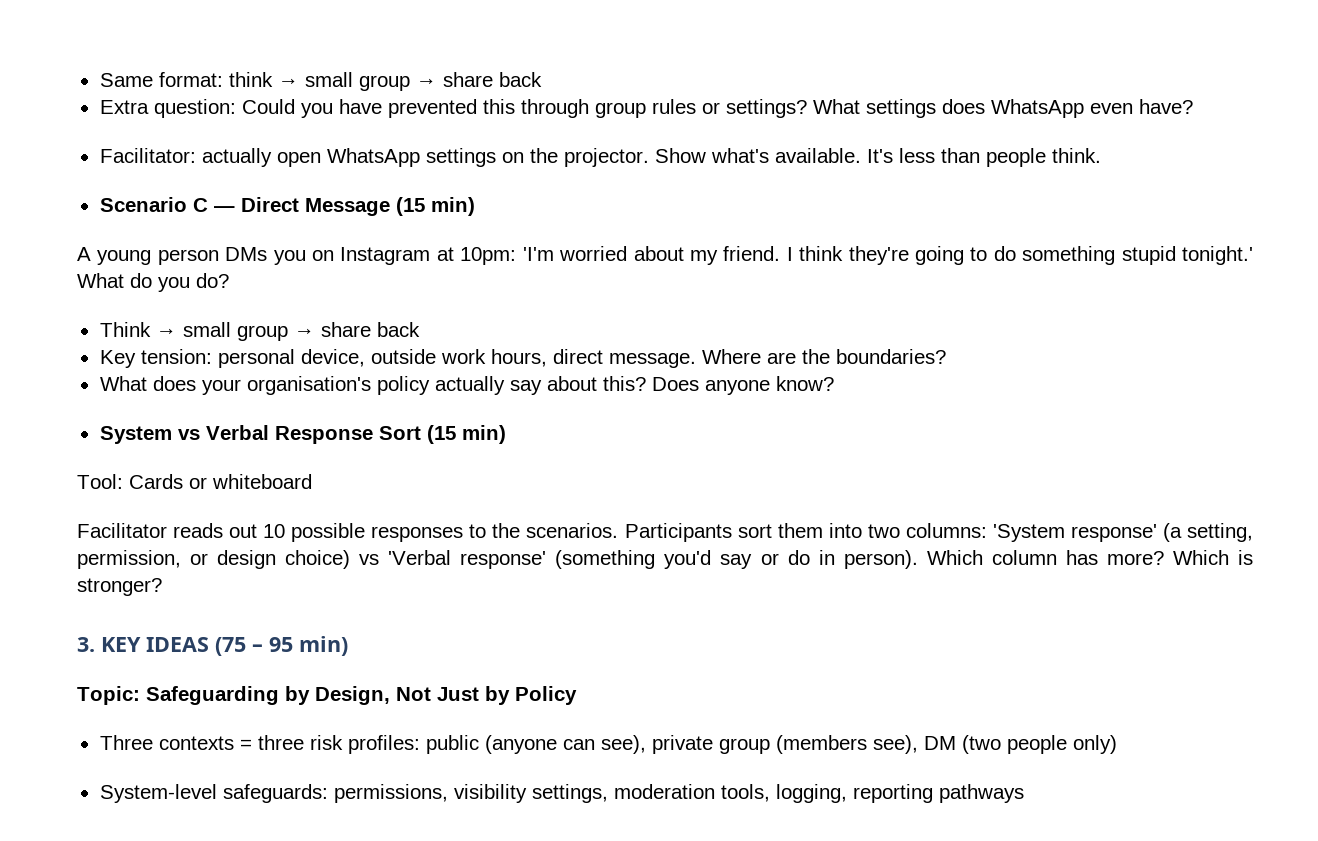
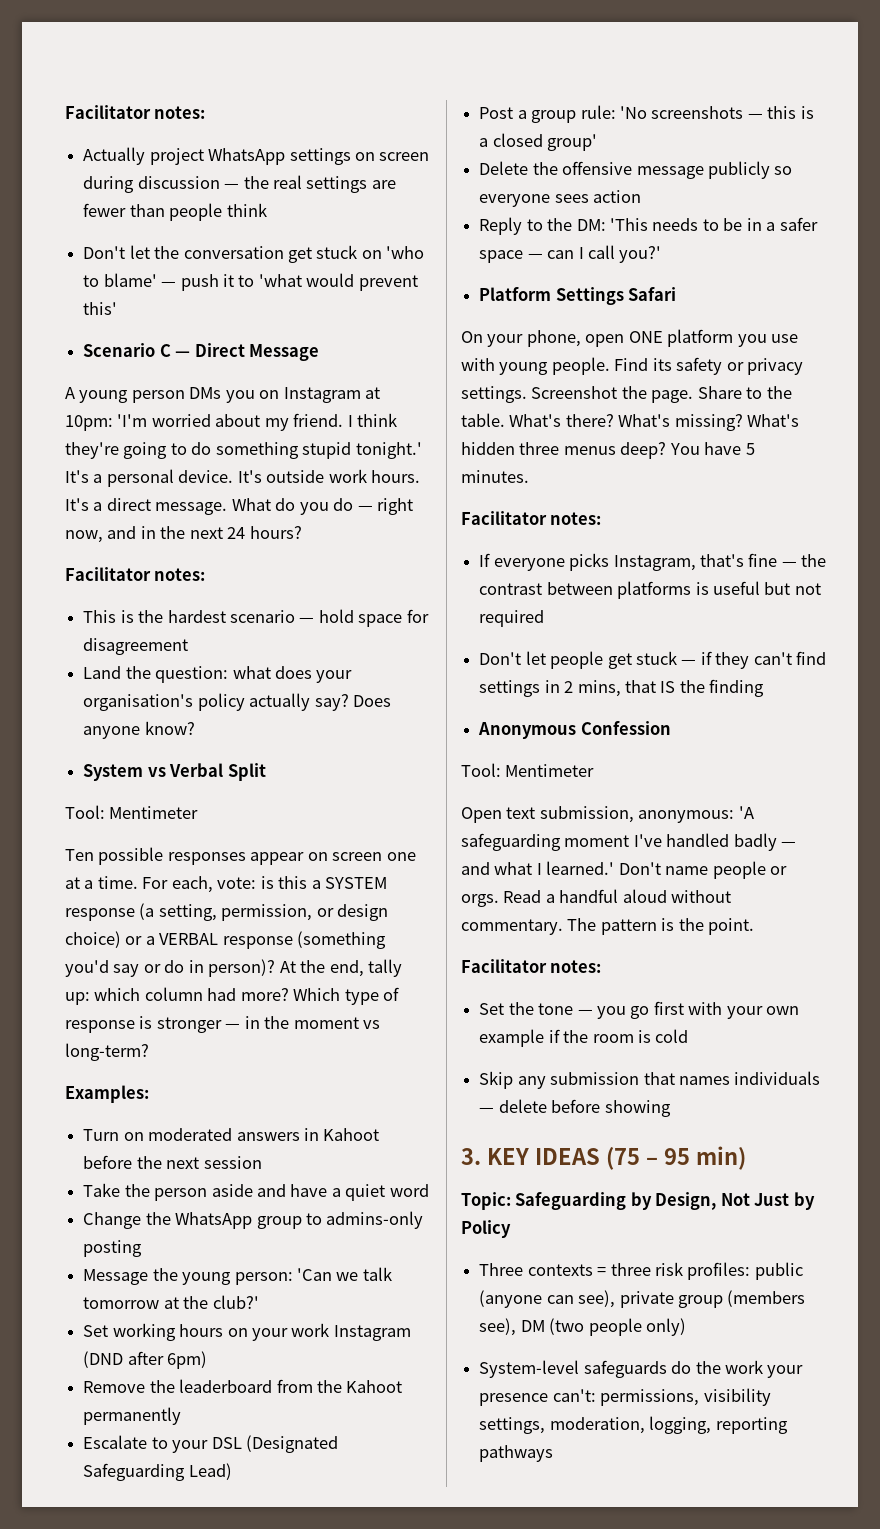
[99,72,542,91] [99,99,1193,118] [99,148,1101,167] Same format: think → small group → share back // Extra question: Could you have prevented this through group rules or settings? What settings does WhatsApp even have? // Facilitator: actually open WhatsApp settings on the projector. Show what's available. It's less than people think. -> [65,105,206,119] [83,147,430,165] [83,175,396,193] [83,203,267,221] [83,245,425,263] [83,273,418,291] [83,302,118,315] Facilitator notes: // Actually project WhatsApp settings on screen during discussion — the real settings are fewer than people think // Don't let the conversation get stuck on 'who to blame' — push it to 'what would prevent this'
[395,197,475,216] (15 min) -> (319, 352) none
[77,273,229,292] [99,322,420,341] [99,349,946,368] [99,376,147,391] What do you do? // Think → small group → share back // Key tension: personal device, outside work hours, direct message. Where are the boundaries? // What -> [65,469,421,487] [65,498,414,515] [65,526,302,543] [65,567,206,581] [83,609,429,627] [83,638,189,655] [83,666,271,683] It's a personal device. It's outside work hours. It's a direct message. What do you do — right now, and in the next 24 hours? // Facilitator notes: // This is the hardest scenario — hold space for disagreement // Land the question: what
[509,376,646,395] say about this? -> [314,694,349,711] say?
[274,425,506,444] [77,474,312,489] [77,523,1157,542] Response Sort (15 min) // Tool: Cards or whiteboard // Facilitator reads out 10 possible responses to the scenarios. Participants sort them into two columns: 'System response' -> [227,763,266,781] [65,805,199,819] [65,847,416,865] [65,876,388,893] [65,908,135,921] Split // Tool: Mentimeter // Ten possible responses appear on screen one at a time. For each, vote: is this a SYSTEM response
[359,550,547,569] vs 'Verbal response' -> [125,933,293,949] or a VERBAL response
[843,550,1253,569] [77,578,162,596] person). Which column has more? Which is stronger? -> [208,959,403,977] [65,987,400,1005] [65,1016,381,1033] [65,1043,149,1061] [65,1085,149,1103] [83,1128,380,1141] [83,1155,262,1169] [83,1183,429,1201] [83,1211,424,1229] [83,1240,143,1257] [83,1267,392,1285] [83,1295,259,1309] [83,1323,411,1341] [83,1351,208,1369] [83,1379,403,1393] [83,1407,182,1425] [83,1435,338,1453] [83,1463,232,1481] [479,105,814,123] [479,133,598,151] [479,161,793,179] [479,190,642,207] [479,217,818,235] [479,245,662,263] [479,287,677,305] [461,329,799,347] [461,357,804,375] [461,386,792,403] [461,413,800,431] [461,442,755,459] [461,470,529,483] [461,511,602,525] [479,553,827,571] [479,581,821,599] [479,610,545,627] [479,651,827,669] [479,679,765,697] [478,721,671,739] [461,763,595,777] [461,806,754,823] [461,833,797,851] [461,861,788,879] [461,889,732,907] [461,918,755,935] [461,959,602,973] [479,1001,800,1019] [479,1029,689,1047] [479,1071,821,1089] [479,1099,671,1117] person)? At the end, tally up: which column had more? Which type of response is stronger — in the moment vs long-term? // Examples: // Turn on moderated answers in Kahoot before the next session // Take the person aside and have a quiet word // Change the WhatsApp group to admins-only posting // Message the young person: 'Can we talk tomorrow at the club?' // Set working hours on your work Instagram (DND after 6pm) // Remove the leaderboard from the Kahoot permanently // Escalate to your DSL (Designated Safeguarding Lead) // Post a group rule: 'No screenshots — this is a closed group' // Delete the offensive message publicly so everyone sees action // Reply to the DM: 'This needs to be in a safer space — can I call you?' // Platform Settings Safari // On your phone, open ONE platform you use with young people. Find its safety or privacy settings. Screenshot the page. Share to the table. What's there? What's missing? What's hidden three menus deep? You have 5 minutes. // Facilitator notes: // If everyone picks Instagram, that's fine — the contrast between platforms is useful but not required // Don't let people get stuck — if they can't find settings in 2 mins, that IS the finding // Anonymous Confession // Tool: Mentimeter // Open text submission, anonymous: 'A safeguarding moment I've handled badly — and what I learned.' Don't name people or orgs. Read a handful aloud without commentary. The pattern is the point. // Facilitator notes: // Set the tone — you go first with your own example if the room is cold // Skip any submission that names individuals — delete before showing
[222,784,328,803] safeguards: -> [583,1360,804,1378] [479,1389,596,1406] safeguards do the work your presence can't:
[613,784,770,802] moderation tools, -> [549,1417,645,1434] moderation,

